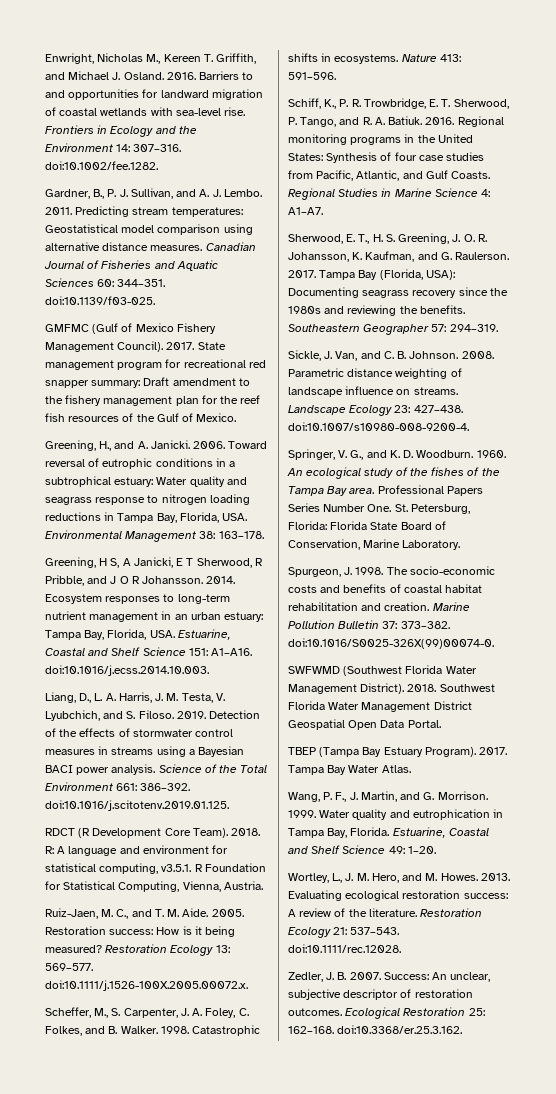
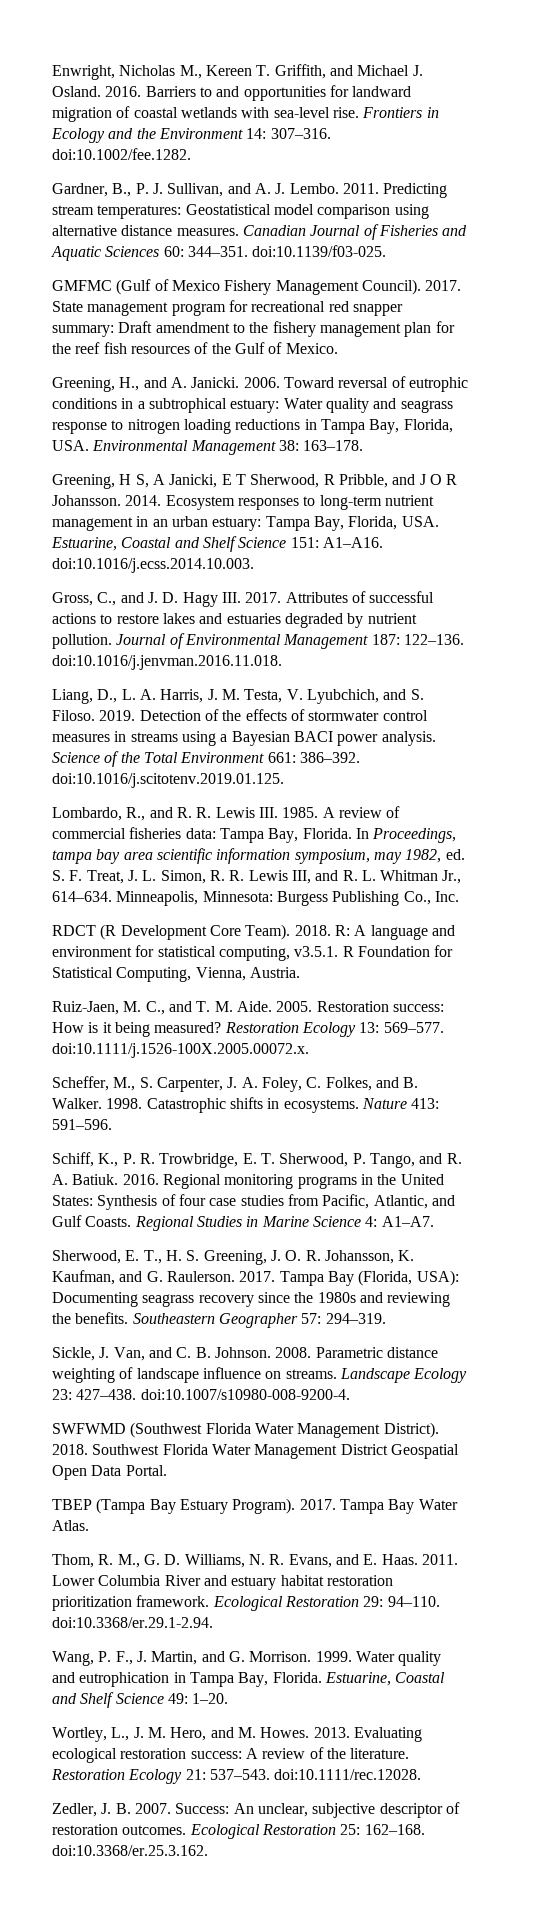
(209, 670) none -> [52,591,435,607] [52,613,417,628] [52,633,464,649] [52,655,282,670] // Gross, C., and J. D. Hagy III. 2017. Attributes of successful actions to restore lakes and estuaries degraded by nutrient pollution. Journal of Environmental Management 187: 122–136. doi:10.1016/j.jenvman.2016.11.018.
(229, 805) none -> [52,806,401,821] [52,827,457,843] [52,848,465,864] [52,870,462,884] [52,891,459,906] // Lombardo, R., and R. R. Lewis III. 1985. A review of commercial fisheries data: Tampa Bay, Florida. In Proceedings, tampa bay area scientific information symposium, may 1982, ed. S. F. Treat, J. L. Simon, R. R. Lewis III, and R. L. Whitman Jr., 614–634. Minneapolis, Minnesota: Burgess Publishing Co., Inc.
[288,449,506,460] [287,467,500,479] [288,485,483,496] [288,503,470,514] [288,521,446,530] [288,539,461,550] [288,566,495,577] [288,584,483,593] [288,602,470,611] [288,620,450,629] [288,638,494,649] // Springer, V. G., and K. D. Woodburn. 1960. An ecological study of the fishes of the Tampa Bay area. Professional Papers Series Number One. St. Petersburg, Florida: Florida State Board of Conservation, Marine Laboratory. // Spurgeon, J. 1998. The socio-economic costs and benefits of coastal habitat rehabilitation and creation. Marine Pollution Bulletin 37: 373–382. doi:10.1016/S0025-326X(99)00074-0. -> (350, 1394) none
(411, 769) none -> [52,1554,458,1568] [52,1575,393,1590] [52,1595,440,1611] [52,1617,213,1628] // Thom, R. M., G. D. Williams, N. R. Evans, and E. Haas. 2011. Lower Columbia River and estuary habitat restoration prioritization framework. Ecological Restoration 29: 94–110. doi:10.3368/er.29.1-2.94.

